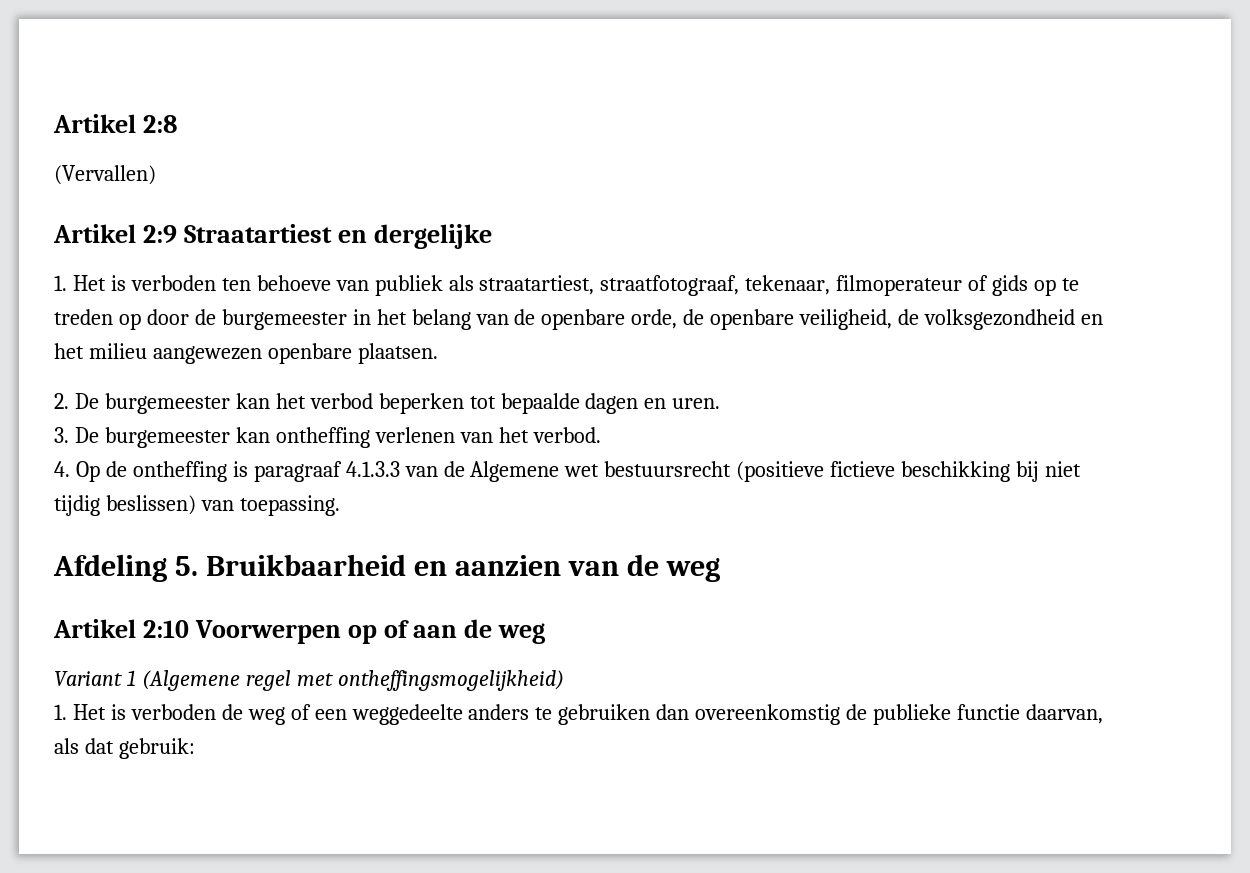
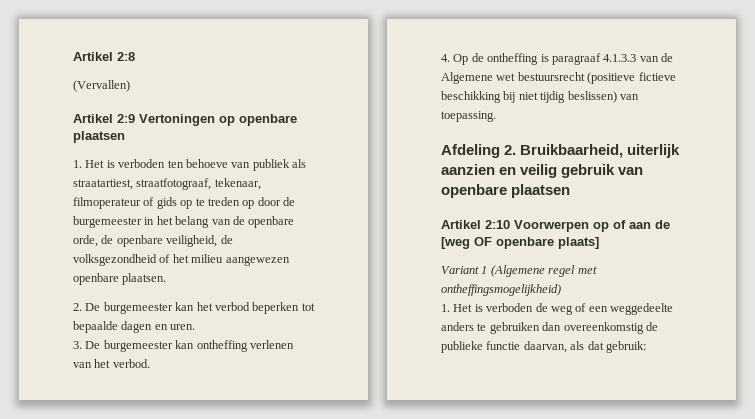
[183,224,492,249] Straatartiest en dergelijke -> [139,114,297,126] [73,131,125,143] Vertoningen op openbare plaatsen
[1080,314,1103,325] en -> [159,254,171,263] of
[174,554,720,582] 5. Bruikbaarheid en aanzien van de weg -> [504,144,681,158] [441,164,644,178] [441,184,571,198] 2. Bruikbaarheid, uiterlijk aanzien en veilig gebruik van openbare plaatsen
[498,623,546,644] weg -> [441,237,599,249] [weg OF openbare plaats]

